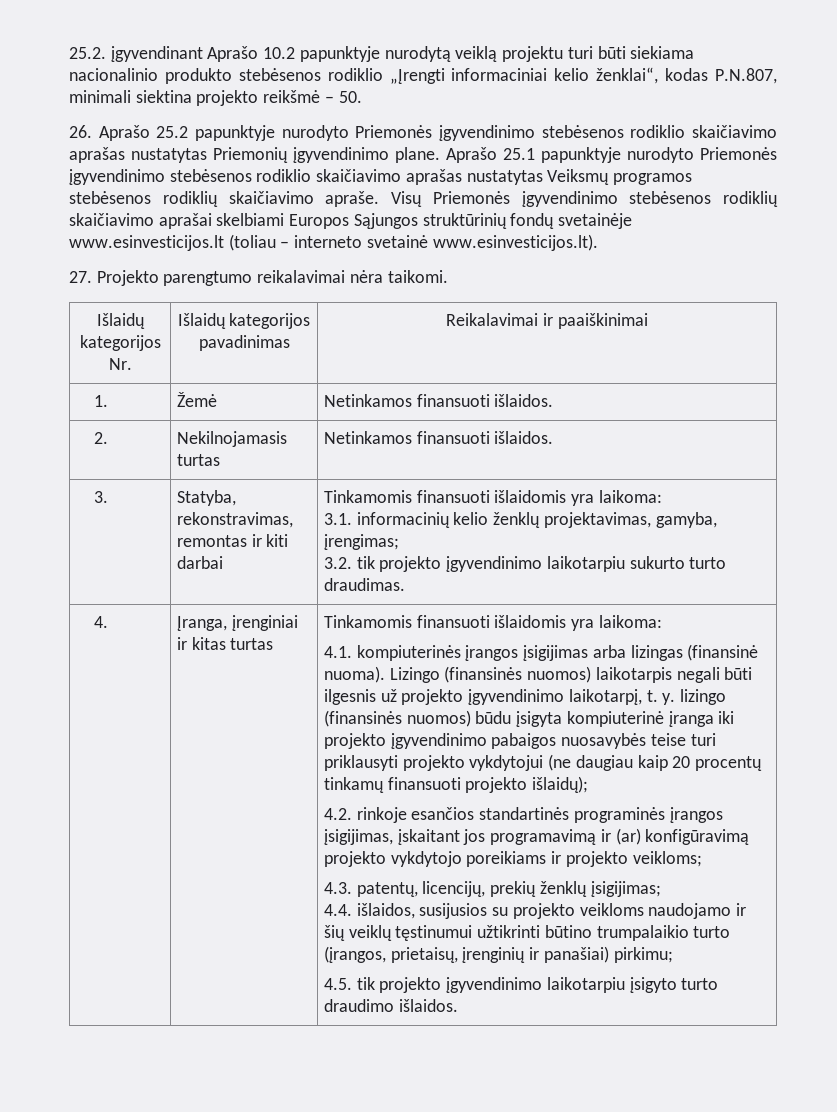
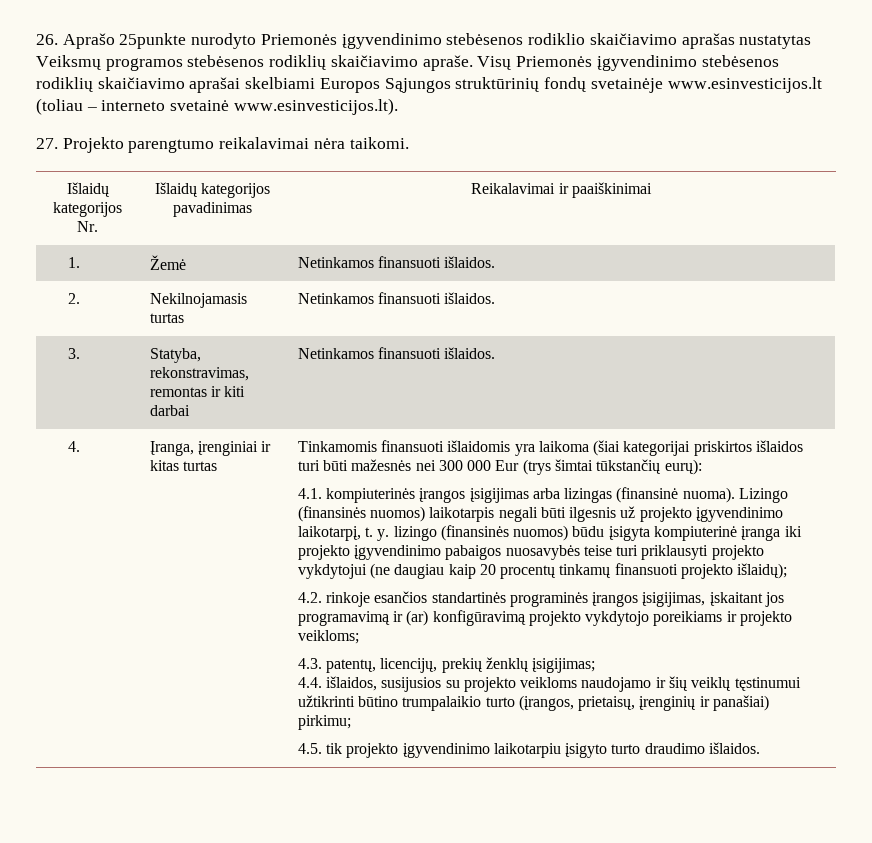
[69,46,695,62] [69,67,778,84] [69,90,362,106] [69,125,777,141] [69,147,621,163] 25.2. įgyvendinant Aprašo 10.2 papunktyje nurodytą veiklą projektu turi būti siekiama nacionalinio produkto stebėsenos rodiklio „Įrengti informaciniai kelio ženklai“, kodas P.N.807, minimali siektina projekto reikšmė – 50. // 26. Aprašo 25.2 papunktyje nurodyto Priemonės įgyvendinimo stebėsenos rodiklio skaičiavimo aprašas nustatytas Priemonių įgyvendinimo plane. Aprašo 25.1 papunktyje -> [36,33,187,49] 26. Aprašo 25punkte
[324,490,662,506] [324,512,717,528] [324,534,400,550] [324,556,727,572] [324,578,406,591] Tinkamomis finansuoti išlaidomis yra laikoma: // 3.1. informacinių kelio ženklų projektavimas, gamyba, įrengimas; // 3.2. tik projekto įgyvendinimo laikotarpiu sukurto turto draudimas. -> [297,347,496,359] Netinkamos finansuoti išlaidos.
[598,615,662,628] laikoma: -> [538,440,804,456] [297,459,702,475] laikoma (šiai kategorijai priskirtos išlaidos turi būti mažesnės nei 300 000 Eur (trys šimtai tūkstančių eurų):

